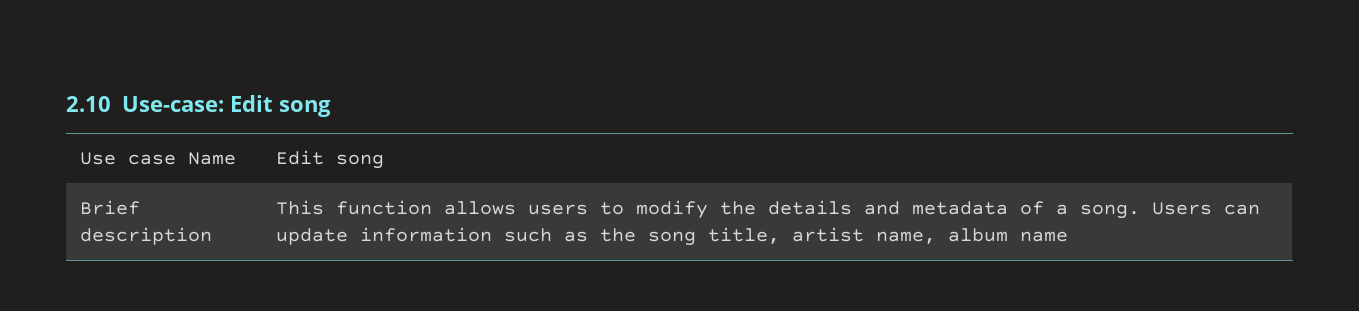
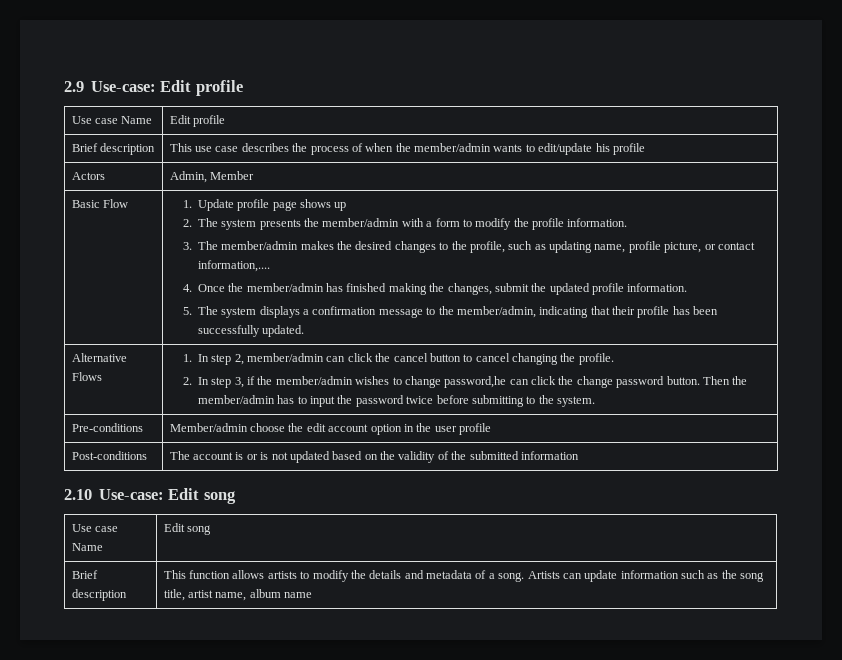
(66, 104) none -> [64,80,243,96] [71,116,153,124] [169,115,226,127] [71,143,156,155] [169,143,645,155] [71,172,105,180] [169,171,255,183] [71,199,129,208] [182,199,347,211] [182,218,628,230] [182,241,755,253] [197,260,270,272] [182,283,688,295] [182,306,719,318] [197,325,305,337] [71,353,127,362] [71,372,102,381] [182,353,614,365] [182,376,748,388] [197,395,595,407] [71,423,143,432] [169,423,492,435] [71,451,147,460] [169,451,579,463] 2.9 Use-case: Edit profile // Use case Name | Edit profile // Brief description | This use case describes the process of when the member/admin wants to edit/update his profile // Actors | Admin, Member // Basic Flow | 1. Update profile page shows up // 2. The system presents the member/admin with a form to modify the profile information. // 3. The member/admin makes the desired changes to the profile, such as updating name, profile picture, or contact information,.... // 4. Once the member/admin has finished making the changes, submit the updated profile information. // 5. The system displays a confirmation message to the member/admin, indicating that their profile has been successfully updated. // Alternative Flows | 1. In step 2, member/admin can click the cancel button to cancel changing the profile. // 2. In step 3, if the member/admin wishes to change password,he can click the change password button. Then the member/admin has to input the password twice before submitting to the system. // Pre-conditions | Member/admin choose the edit account option in the user profile // Post-conditions | The account is or is not updated based on the validity of the submitted information //
[527,204,588,215] users -> [267,571,297,579] artists
[1151,202,1212,215] Users -> [527,571,560,579] Artists

